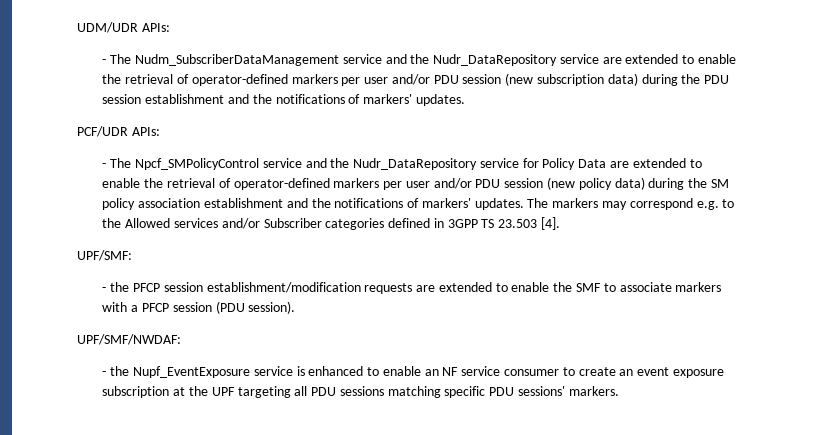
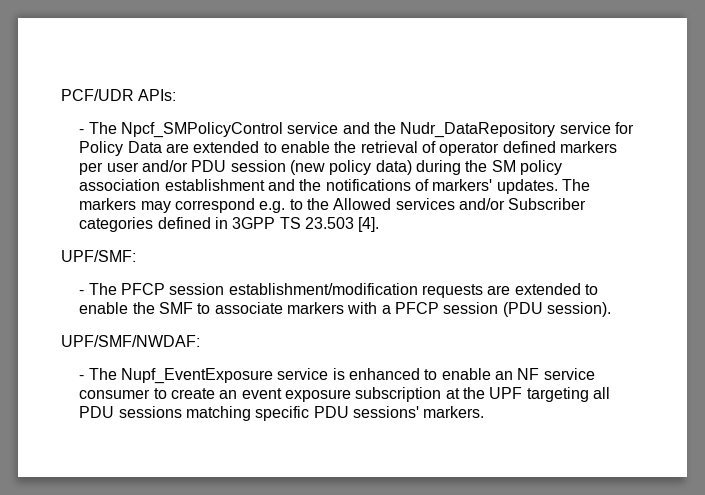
[77,22,170,33] [102,54,736,66] [102,73,730,86] [102,94,465,106] UDM/UDR APIs: // - The Nudm_SubscriberDataManagement service and the Nudr_DataRepository service are extended to enable the retrieval of operator-defined markers per user and/or PDU session (new subscription data) during the PDU session establishment and the notifications of markers' updates. // -> (61, 95) none
[233,178,330,190] operator-defined -> [439,141,556,156] operator defined
[110,282,130,292] the -> [88,283,117,295] The
[110,366,130,376] the -> [88,368,117,380] The

